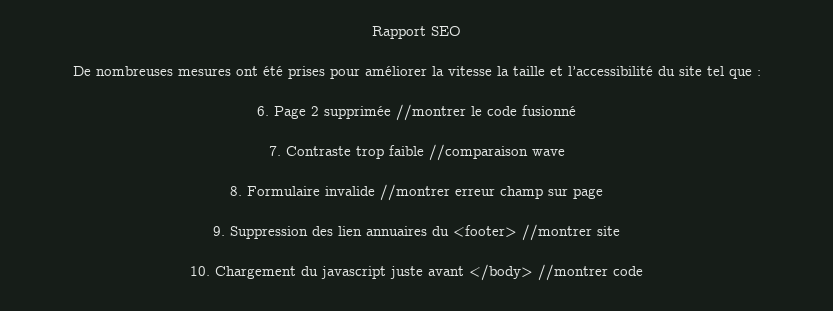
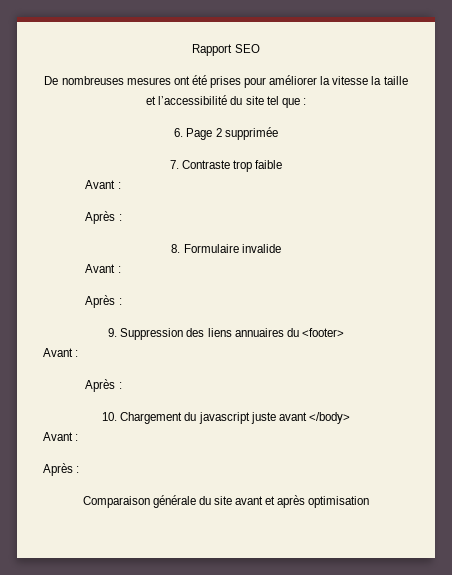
[396,104,576,121] //montrer le code fusionné -> (278, 133) none
[428,144,565,161] //comparaison wave -> [85,180,121,189] [85,211,122,224] // Avant : // Après :
[380,184,603,201] //montrer erreur champ sur page -> [85,264,121,273] [85,295,122,308] // Avant : // Après :
[338,226,362,236] lien -> [207,328,232,337] liens
[522,224,620,241] //montrer site -> [43,348,79,357] [85,379,122,392] // Avant : // Après :
[538,264,643,281] //montrer code -> [43,432,79,441] [43,463,80,476] [82,495,370,508] // Avant : // Après : // Comparaison générale du site avant et après optimisation

